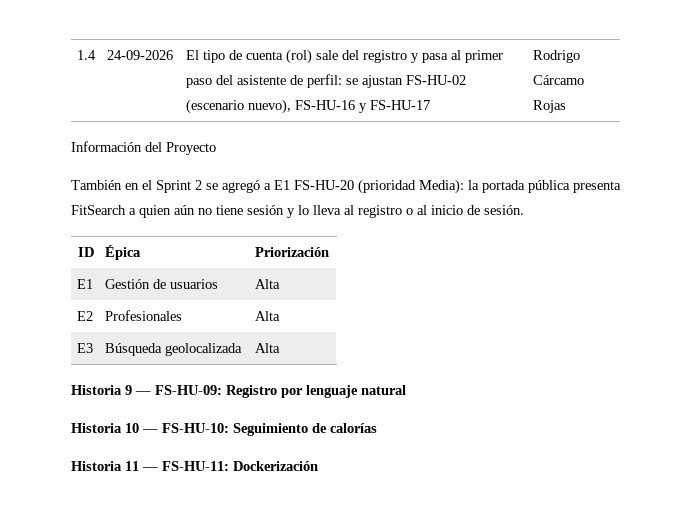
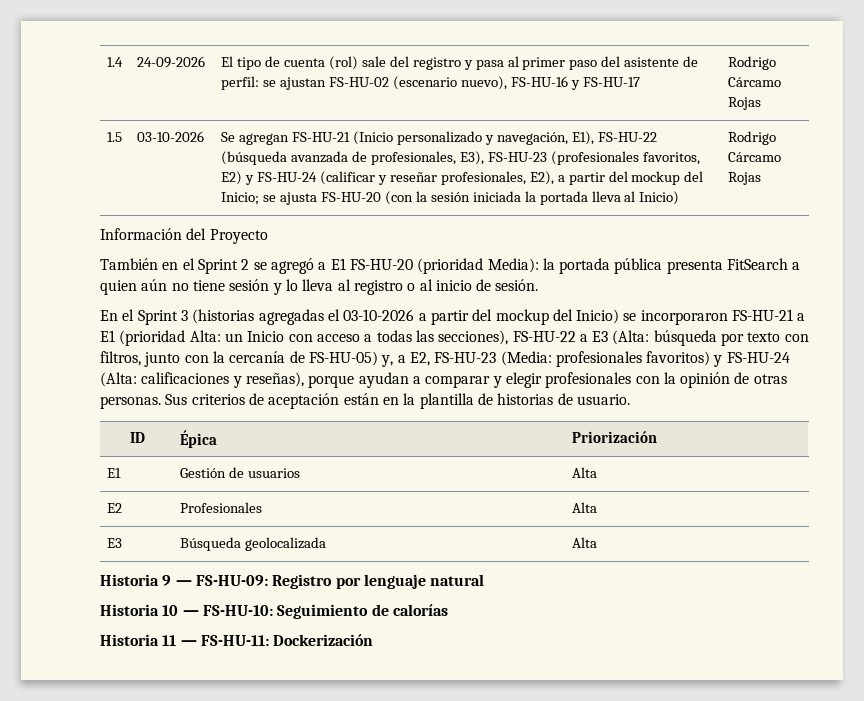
(566, 106) none -> [107,132,123,142] [137,131,205,142] [221,131,657,145] [221,151,700,165] [221,171,704,185] [221,191,680,205] [728,131,777,145] [728,152,782,162] [728,172,762,185] // 1.5 | 03-10-2026 | Se agregan FS-HU-21 (Inicio personalizado y navegación, E1), FS-HU-22 (búsqueda avanzada de profesionales, E3), FS-HU-23 (profesionales favoritos, E2) y FS-HU-24 (calificar y reseñar profesionales, E2), a partir del mockup del Inicio; se ajusta FS-HU-20 (con la sesión iniciada la portada lleva al Inicio) | Rodrigo Cárcamo Rojas
(524, 210) none -> [100,309,806,325] [100,330,809,346] [100,351,790,367] [100,372,787,388] [100,393,630,409] // En el Sprint 3 (historias agregadas el 03-10-2026 a partir del mockup del Inicio) se incorporaron FS-HU-21 a E1 (prioridad Alta: un Inicio con acceso a todas las secciones), FS-HU-22 a E3 (Alta: búsqueda por texto con filtros, junto con la cercanía de FS-HU-05) y, a E2, FS-HU-23 (Media: profesionales favoritos) y FS-HU-24 (Alta: calificaciones y reseñas), porque ayudan a comparar y elegir profesionales con la opinión de otras personas. Sus criterios de aceptación están en la plantilla de historias de usuario.

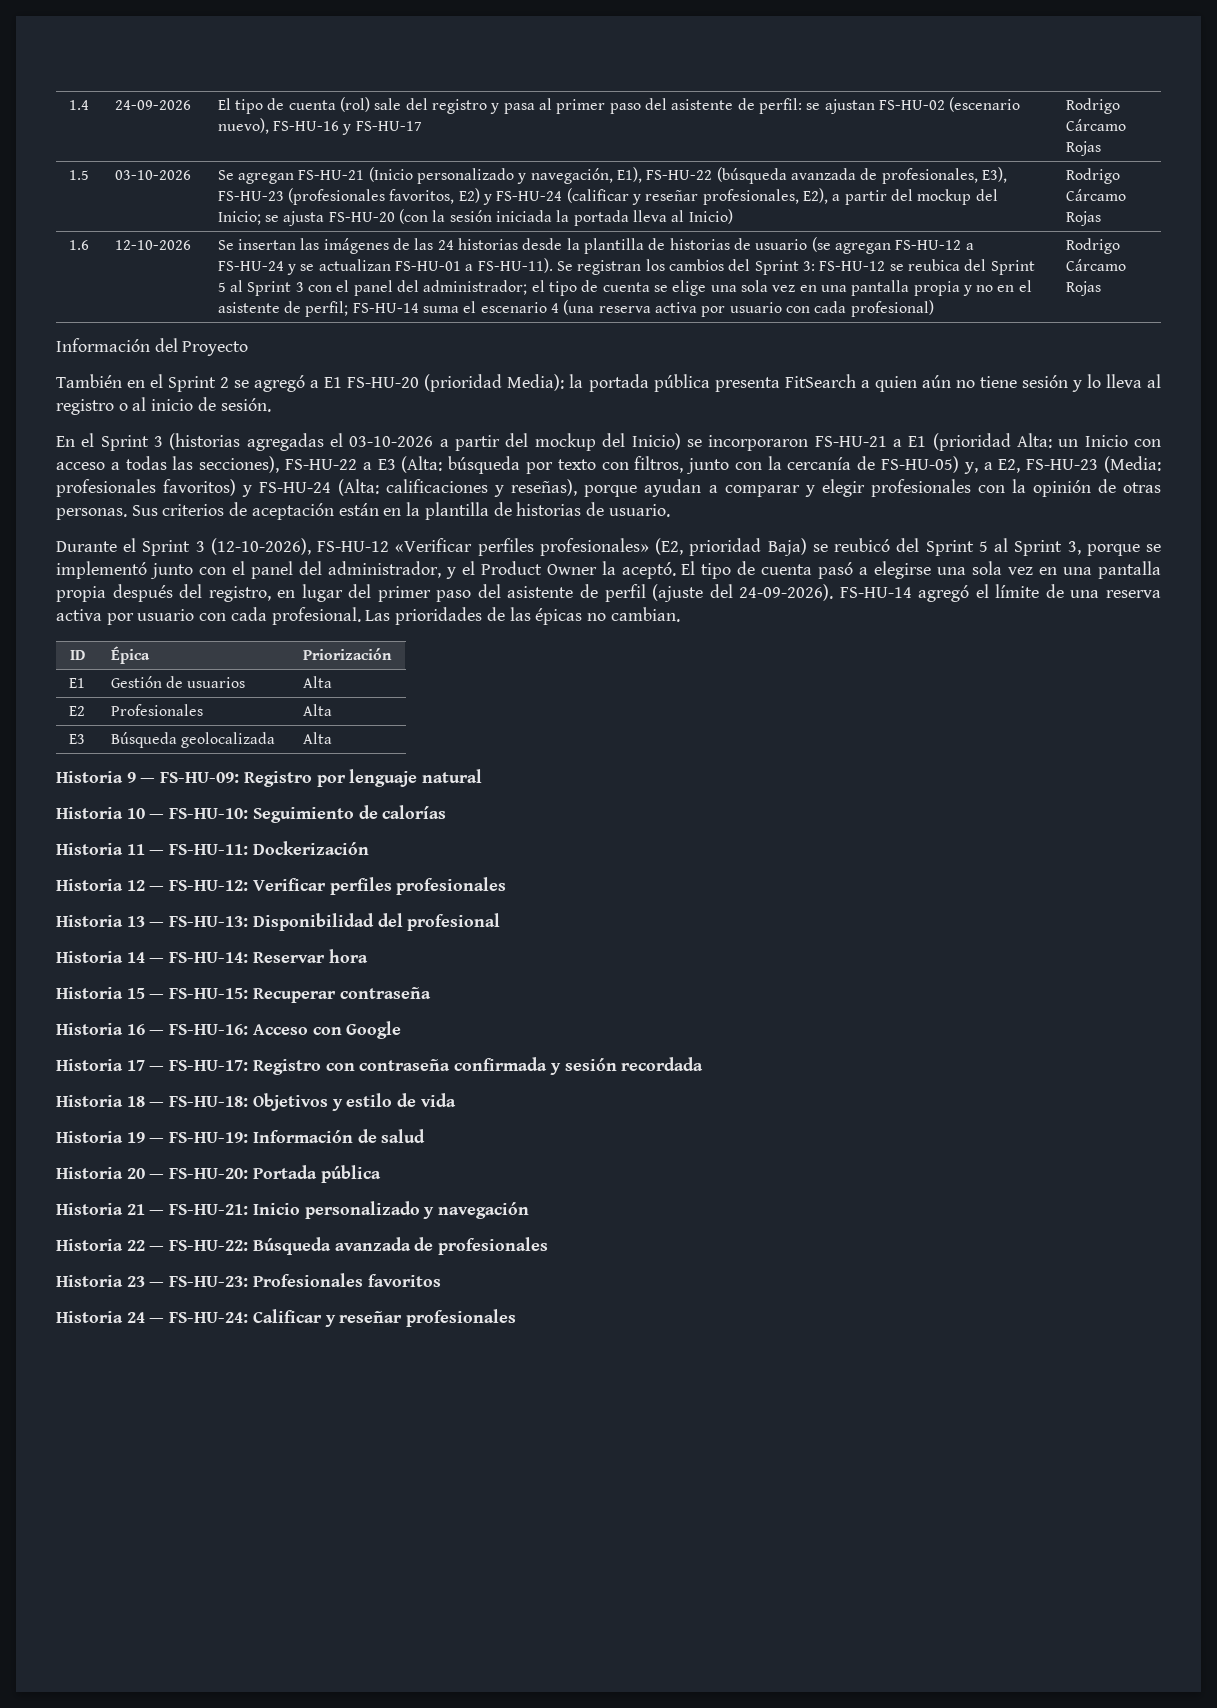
(762, 178) none -> [68,240,89,250] [114,240,191,250] [217,237,974,254] [217,258,1035,275] [217,280,1032,296] [217,300,934,317] [1065,238,1120,254] [1065,259,1126,271] [1065,281,1101,296] // 1.6 | 12-10-2026 | Se insertan las imágenes de las 24 historias desde la plantilla de historias de usuario (se agregan FS-HU-12 a FS-HU-24 y se actualizan FS-HU-01 a FS-HU-11). Se registran los cambios del Sprint 3: FS-HU-12 se reubica del Sprint 5 al Sprint 3 con el panel del administrador; el tipo de cuenta se elige una sola vez en una pantalla propia y no en el asistente de perfil; FS-HU-14 suma el escenario 4 (una reserva activa por usuario con cada profesional) | Rodrigo Cárcamo Rojas
(630, 399) none -> [56,538,1162,556] [56,561,1162,579] [56,584,1161,602] [56,607,680,625] // Durante el Sprint 3 (12-10-2026), FS-HU-12 «Verificar perfiles profesionales» (E2, prioridad Baja) se reubicó del Sprint 5 al Sprint 3, porque se implementó junto con el panel del administrador, y el Product Owner la aceptó. El tipo de cuenta pasó a elegirse una sola vez en una pantalla propia después del registro, en lugar del primer paso del asistente de perfil (ajuste del 24-09-2026). FS-HU-14 agregó el límite de una reserva activa por usuario con cada profesional. Las prioridades de las épicas no cambian.
(374, 640) none -> [56,877,507,895] [56,913,501,931] [56,949,368,963] [56,987,431,1003] [56,1021,402,1039] [56,1057,704,1075] [56,1093,456,1111] [56,1129,426,1143] [56,1165,381,1183] [56,1201,530,1219] [56,1237,549,1255] [56,1273,441,1287] [56,1309,517,1327] // Historia 12 — FS-HU-12: Verificar perfiles profesionales // Historia 13 — FS-HU-13: Disponibilidad del profesional // Historia 14 — FS-HU-14: Reservar hora // Historia 15 — FS-HU-15: Recuperar contraseña // Historia 16 — FS-HU-16: Acceso con Google // Historia 17 — FS-HU-17: Registro con contraseña confirmada y sesión recordada // Historia 18 — FS-HU-18: Objetivos y estilo de vida // Historia 19 — FS-HU-19: Información de salud // Historia 20 — FS-HU-20: Portada pública // Historia 21 — FS-HU-21: Inicio personalizado y navegación // Historia 22 — FS-HU-22: Búsqueda avanzada de profesionales // Historia 23 — FS-HU-23: Profesionales favoritos // Historia 24 — FS-HU-24: Calificar y reseñar profesionales

